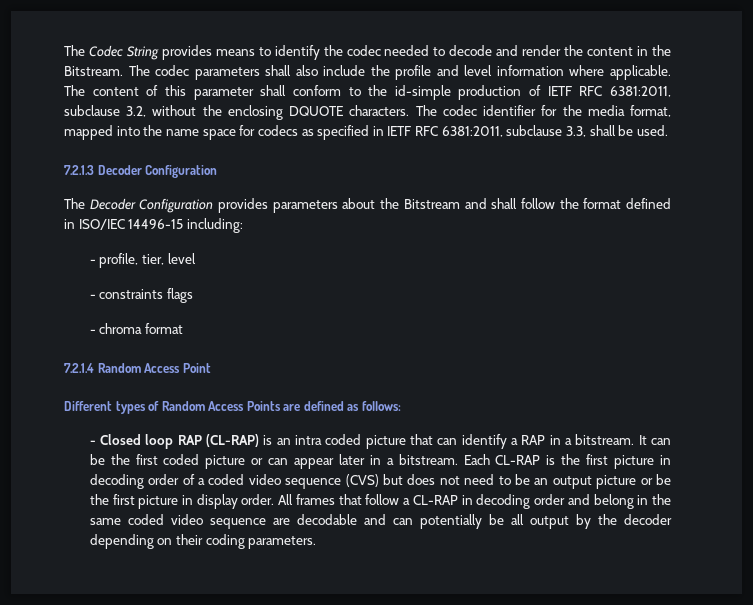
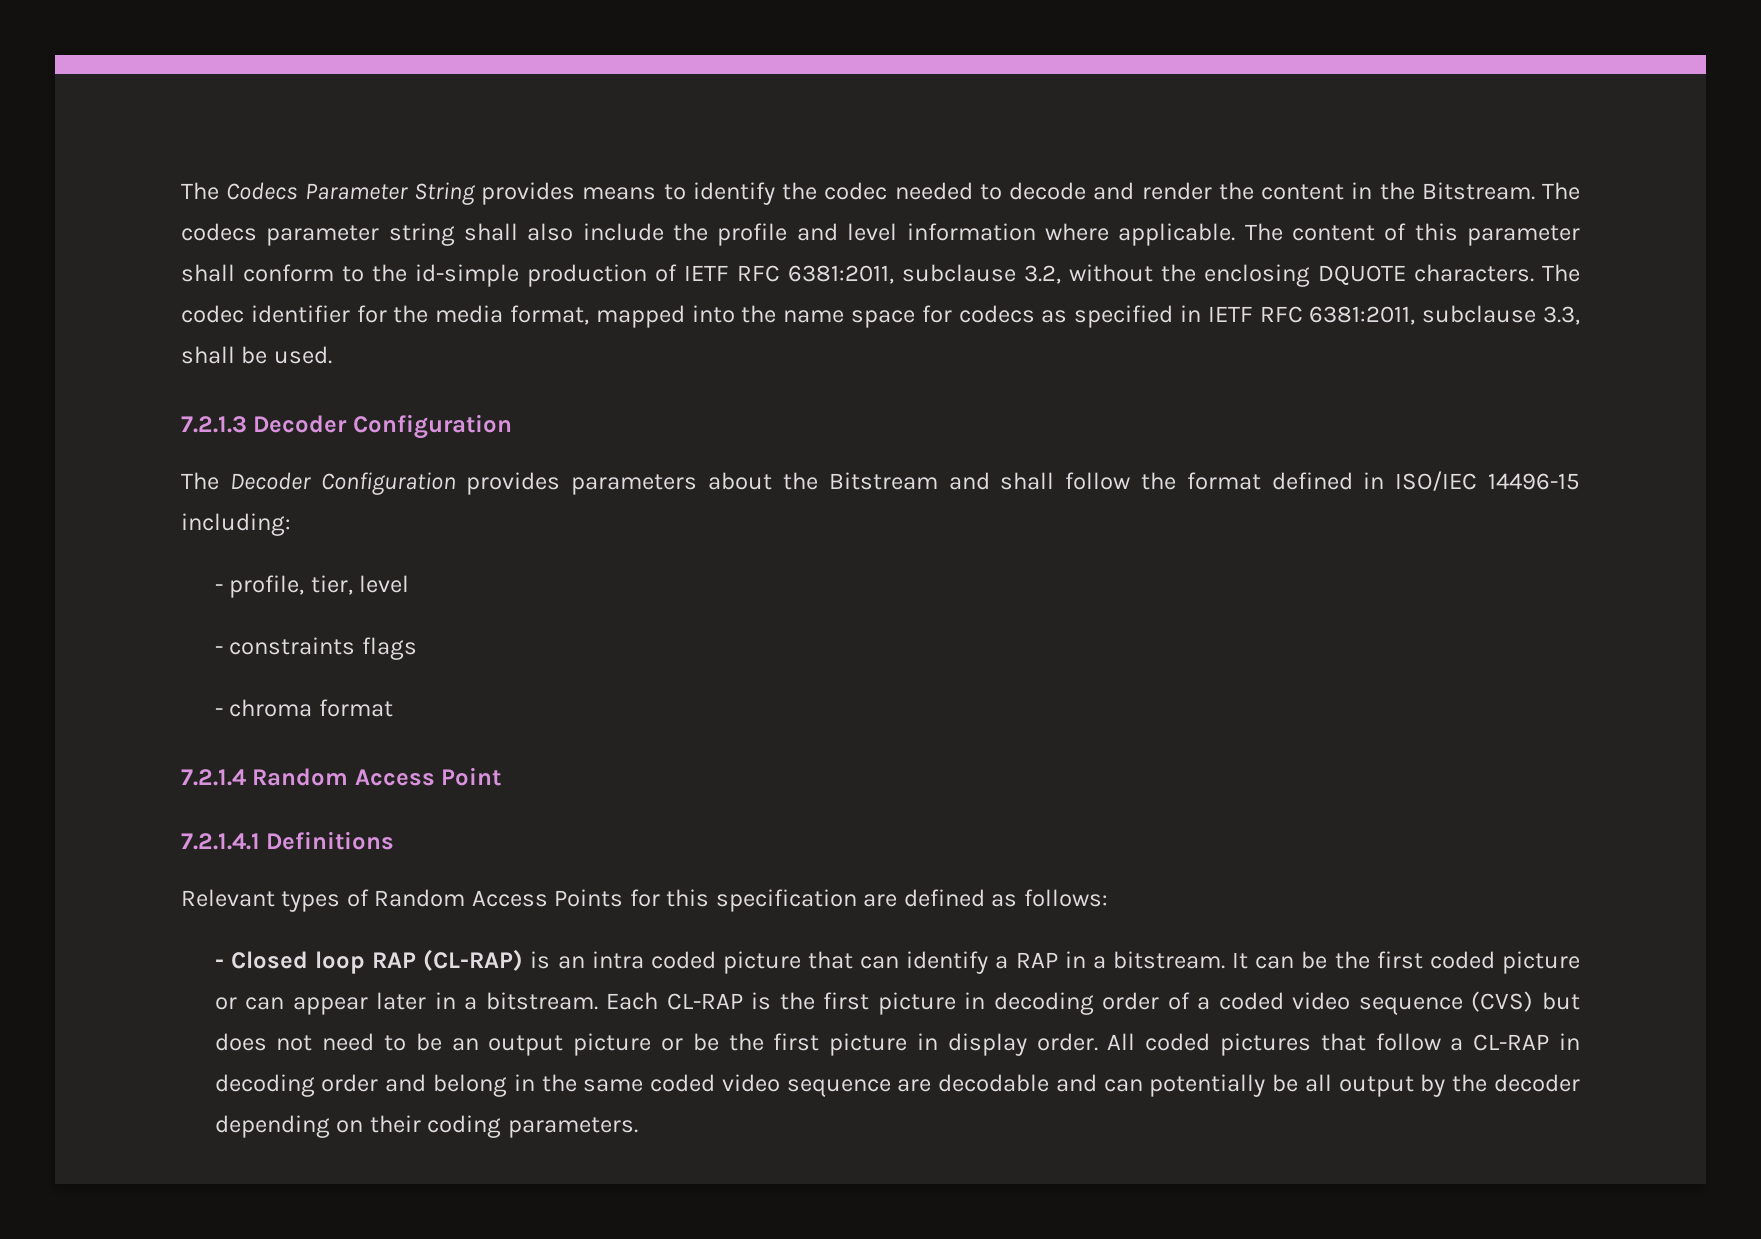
[64,45,123,57] The Codec -> [181,182,408,200] The Codecs Parameter
[155,65,260,80] codec parameters -> [181,223,455,246] codecs parameter string
[64,401,112,411] Different -> [181,831,395,850] [181,889,275,907] 7.2.1.4.1 Definitions // Relevant
(281, 406) none -> [629,889,857,912] for this specification
[295,494,335,505] frames -> [1145,1033,1312,1056] coded pictures

